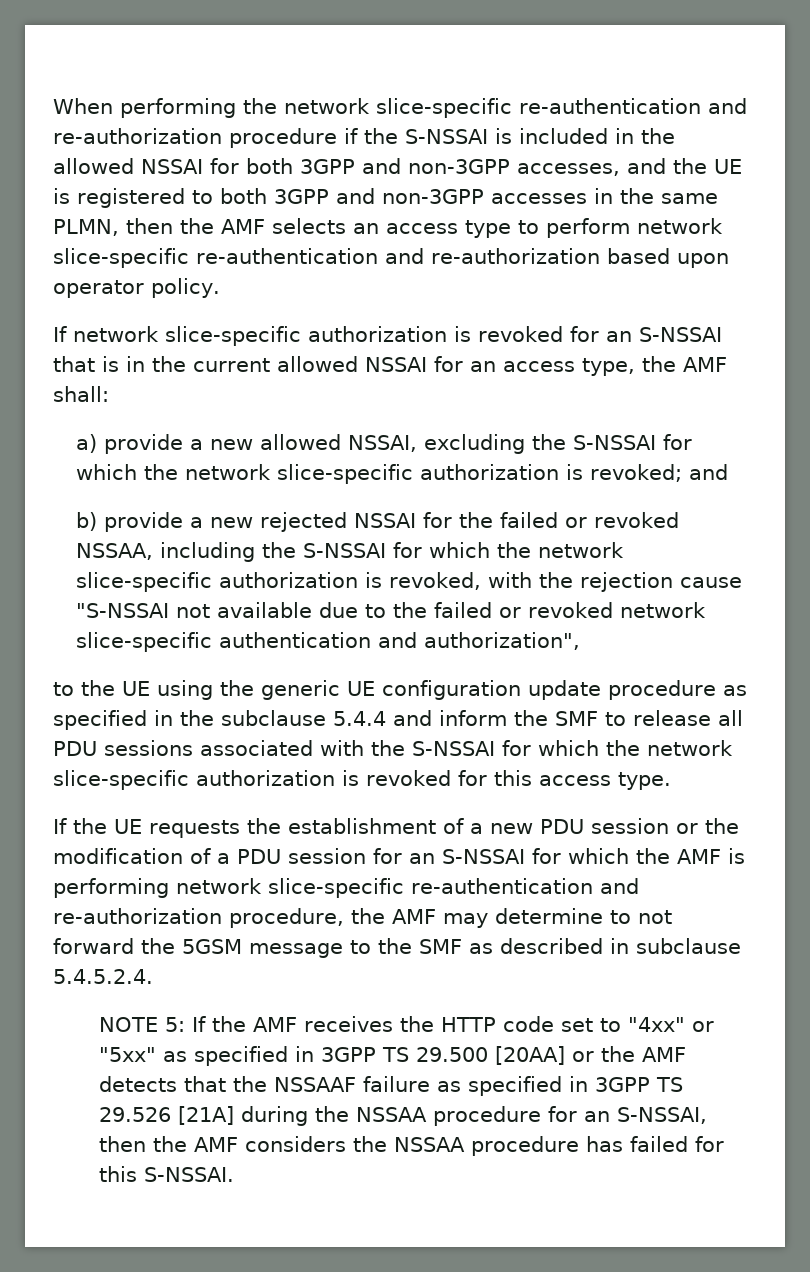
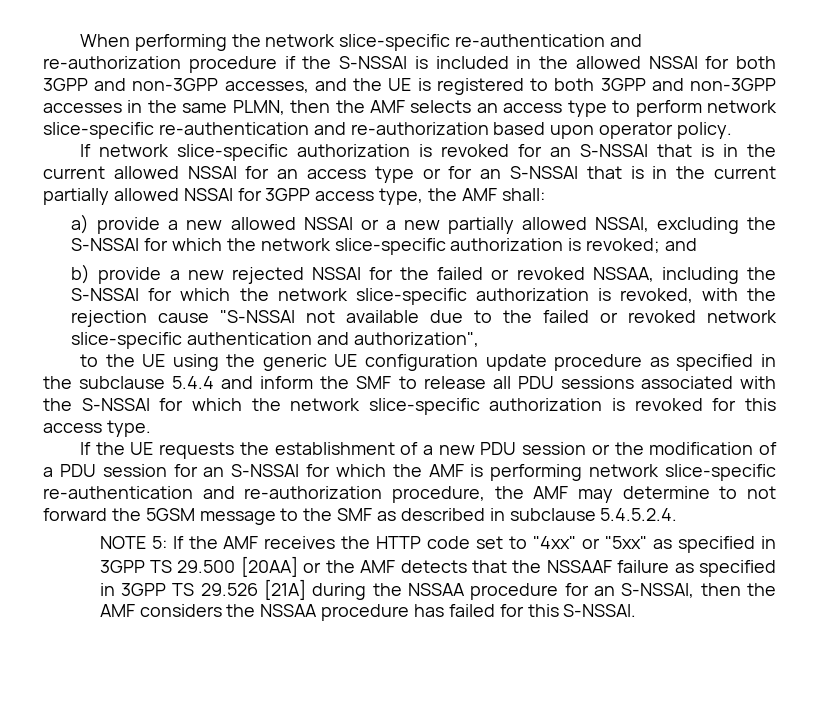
(575, 366) none -> [374,166,776,183] [43,188,375,205] type or for an S-NSSAI that is in the current partially allowed NSSAI for 3GPP access
(341, 442) none -> [303,217,587,234] NSSAI or a new partially allowed

